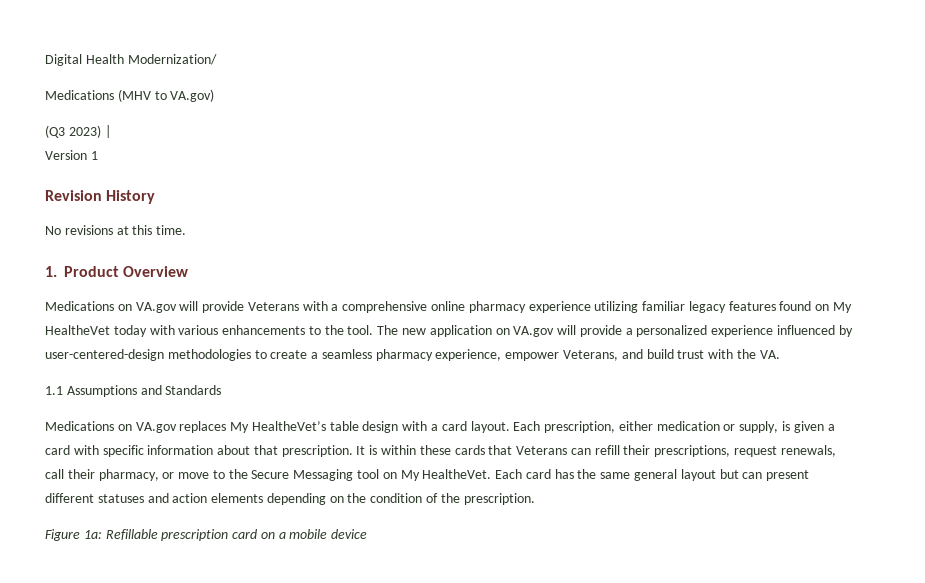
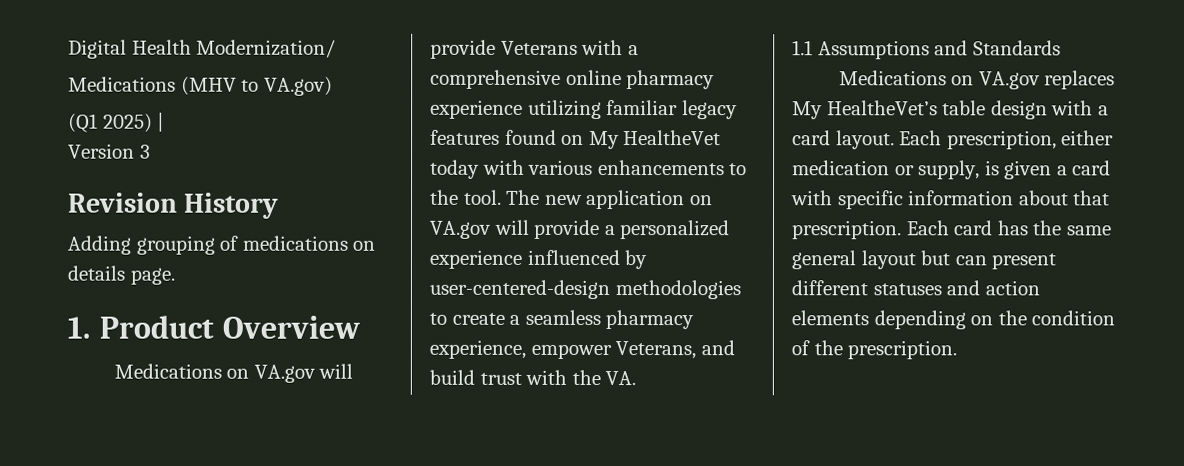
[45,125,101,138] (Q3 2023) -> [68,113,153,133] (Q1 2025)
[90,151,98,160] 1 -> [139,144,151,159] 3
[45,225,187,235] No revisions at this time. -> [67,235,376,255] [67,265,175,285] Adding grouping of medications on details page.
[356,445,836,457] [45,469,492,481] It is within these cards that Veterans can refill their prescriptions, request renewals, call their pharmacy, or move to the Secure Messaging tool on My HealtheVet. -> (902, 230) none
[45,529,368,541] // Figure 1a: Refillable prescription card on a mobile device -> (958, 350) none

